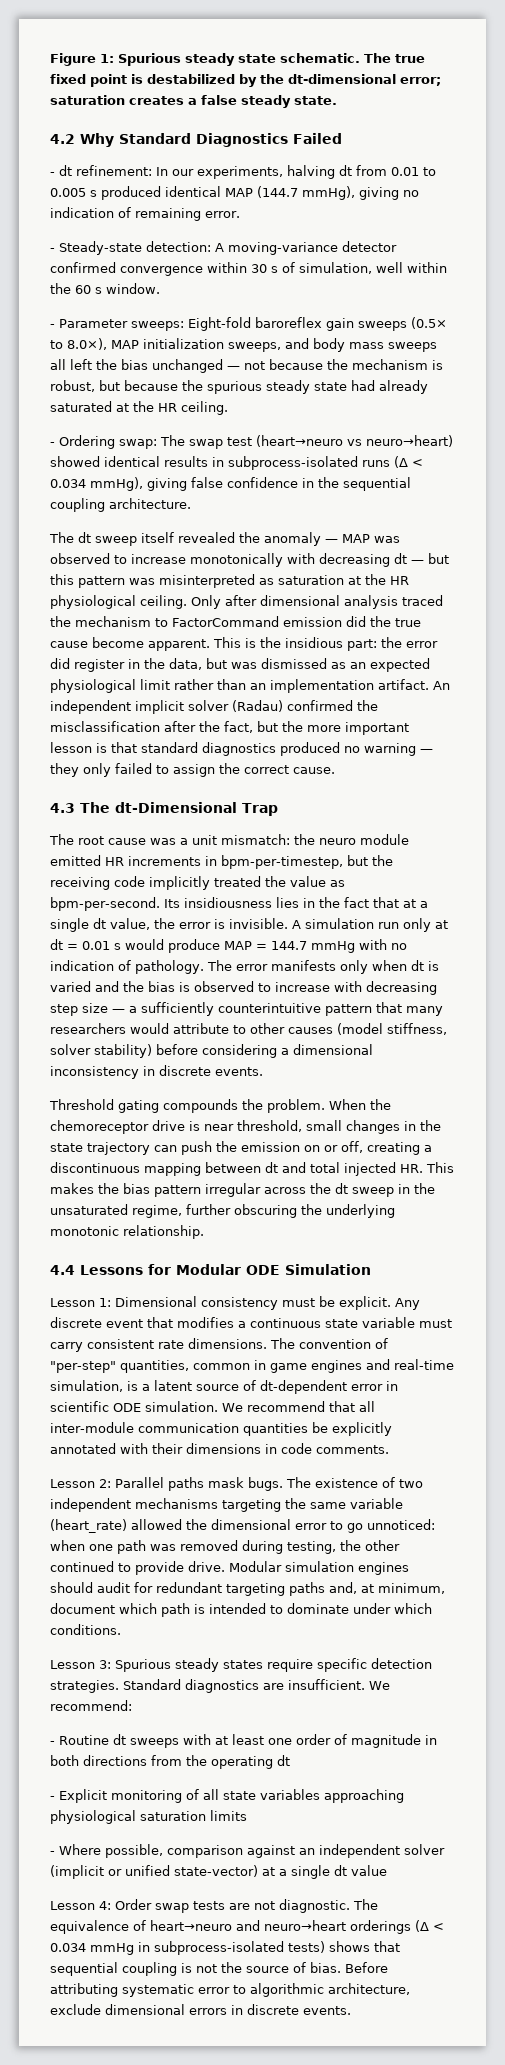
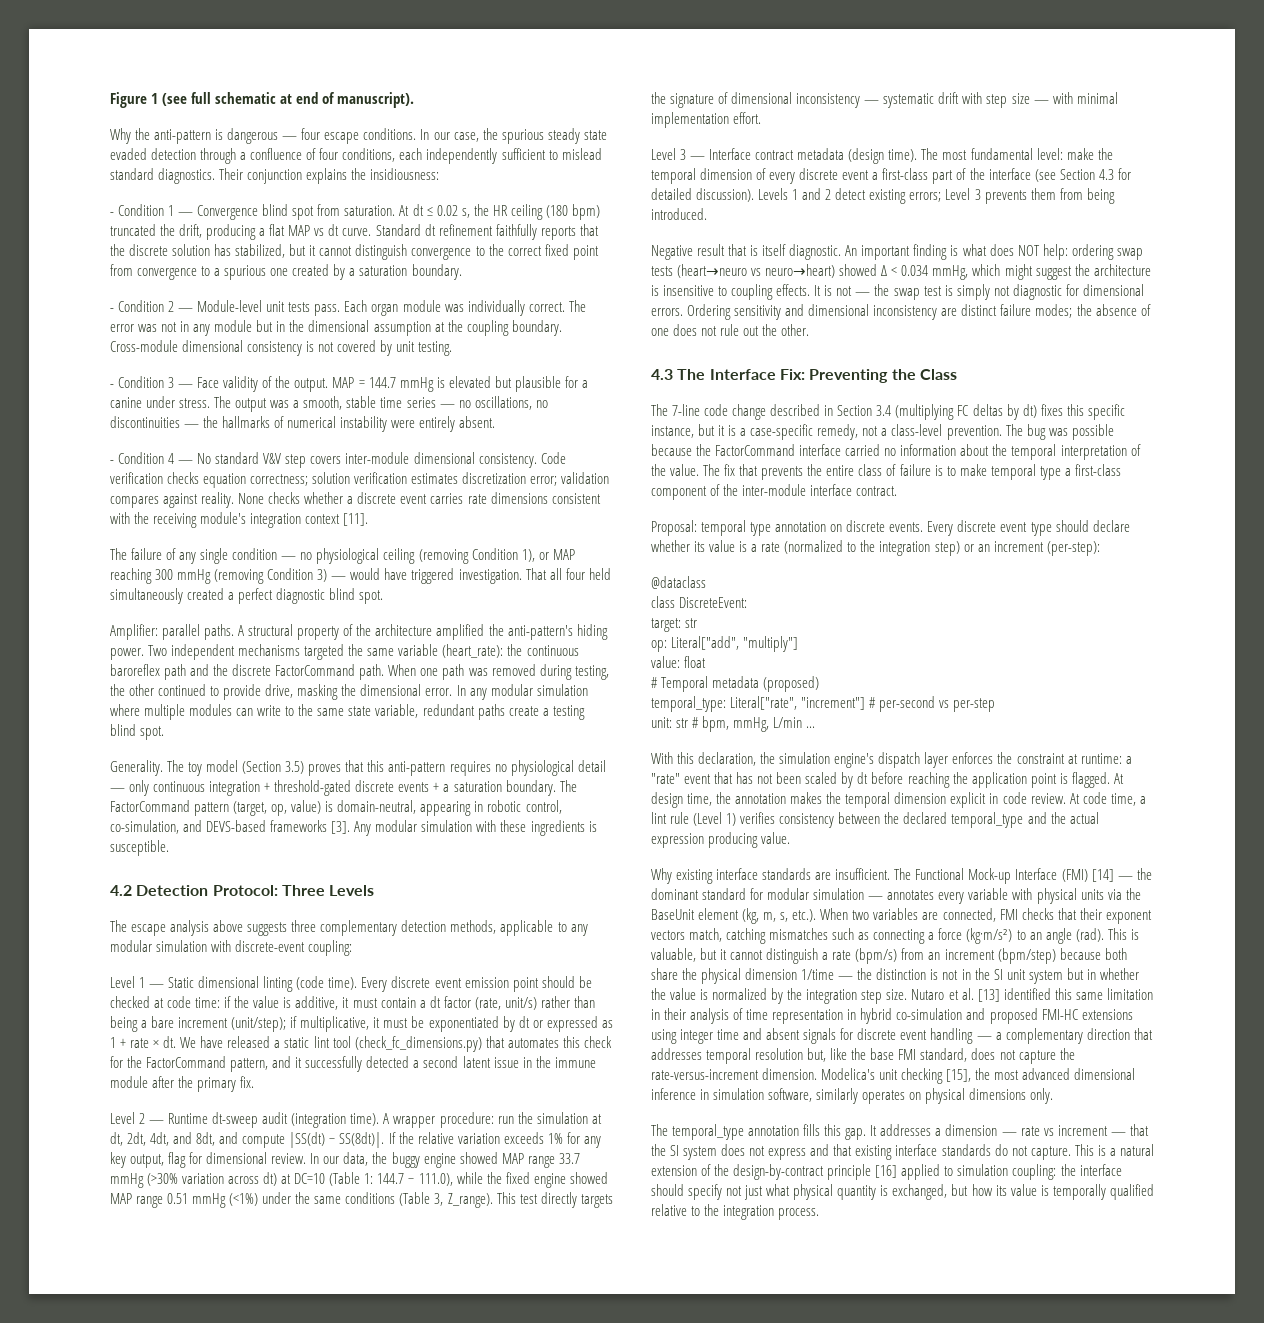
[100,53,425,66] [50,74,441,87] [50,95,337,108] [50,133,342,147] [50,165,436,179] [50,186,419,200] [50,207,240,221] [50,241,397,255] [50,262,447,276] [50,283,160,294] [50,317,447,331] [50,338,437,352] [50,359,443,373] [50,380,428,394] [50,401,228,415] [50,435,453,449] [50,456,423,470] [50,477,411,491] [50,498,191,512] [49,532,400,546] [50,553,449,567] [50,574,409,588] [50,595,443,609] [50,616,421,627] [50,637,438,651] [50,658,430,672] [50,679,450,693] [50,700,378,714] [50,721,409,735] [50,742,433,756] [50,763,335,777] [50,802,278,816] [49,834,409,845] [50,855,393,869] [50,876,345,890] [50,897,428,911] [50,918,448,932] [50,939,407,953] [50,960,439,974] [50,981,437,995] [50,1002,443,1016] [50,1023,447,1035] [50,1044,373,1058] [50,1065,263,1079] [49,1099,391,1113] [50,1120,441,1134] [50,1141,432,1155] [50,1162,454,1176] [50,1183,435,1197] [50,1204,395,1218] [50,1225,204,1239] [50,1264,371,1275] [50,1296,420,1310] [50,1317,452,1328] [50,1338,388,1352] [50,1359,454,1373] [50,1380,398,1394] [50,1401,375,1412] [50,1422,392,1436] [50,1443,389,1454] [50,1477,423,1491] 1: Spurious steady state schematic. The true fixed point is destabilized by the dt-dimensional error; saturation creates a false steady state. // 4.2 Why Standard Diagnostics Failed // - dt refinement: In our experiments, halving dt from 0.01 to 0.005 s produced identical MAP (144.7 mmHg), giving no indication of remaining error. // - Steady-state detection: A moving-variance detector confirmed convergence within 30 s of simulation, well within the 60 s window. // - Parameter sweeps: Eight-fold baroreflex gain sweeps (0.5× to 8.0×), MAP initialization sweeps, and body mass sweeps all left the bias unchanged — not because the mechanism is robust, but because the spurious steady state had already saturated at the HR ceiling. // - Ordering swap: The swap test (heart→neuro vs neuro→heart) showed identical results in subprocess-isolated runs (Δ < 0.034 mmHg), giving false confidence in the sequential coupling architecture. // The dt sweep itself revealed the anomaly — MAP was observed to increase monotonically with decreasing dt — but this pattern was misinterpreted as saturation at the HR physiological ceiling. Only after dimensional analysis traced the mechanism to FactorCommand emission did the true cause become apparent. This is the insidious part: the error did register in the data, but was dismissed as an expected physiological limit rather than an implementation artifact. An independent implicit solver (Radau) confirmed the misclassification after the fact, but the more important lesson is that standard diagnostics produced no warning — they only failed to assign the correct cause. // 4.3 The dt-Dimensional Trap // The root cause was a unit mismatch: the neuro module emitted HR increments in bpm-per-timestep, but the receiving code implicitly treated the value as bpm-per-second. Its insidiousness lies in the fact that at a single dt value, the error is invisible. A simulation run only at dt = 0.01 s would produce MAP = 144.7 mmHg with no indication of pathology. The error manifests only when dt is varied and the bias is observed to increase with decreasing step size — a sufficiently counterintuitive pattern that many researchers would attribute to other causes (model stiffness, solver stability) before considering a dimensional inconsistency in discrete events. // Threshold gating compounds the problem. When the chemoreceptor drive is near threshold, small changes in the state trajectory can push the emission on or off, creating a discontinuous mapping between dt and total injected HR. This makes the bias pattern irregular across the dt sweep in the unsaturated regime, further obscuring the underlying monotonic relationship. // 4.4 Lessons for Modular ODE Simulation // Lesson 1: Dimensional consistency must be explicit. Any discrete event that modifies a continuous state variable must carry consistent rate dimensions. The convention of "per-step" quantities, common in game engines and real-time simulation, is a latent source of dt-dependent error in scientific ODE simulation. We recommend that all inter-module communication quantities be explicitly annotated with their dimensions in code comments. // Lesson 2: Parallel paths mask bugs. The existence of two -> [151,92,415,108] [110,128,607,144] [110,148,602,164] [110,168,440,184] [110,204,600,220] [110,224,599,240] [110,244,599,260] [110,264,462,280] [110,300,586,316] [110,320,562,336] [110,340,453,356] [110,376,588,392] [110,396,548,412] [110,416,496,432] [110,452,566,468] [110,472,610,488] [110,492,601,508] [110,512,369,528] [110,548,575,564] [110,568,611,584] [110,588,384,604] [110,624,608,640] [110,645,168,660] 1 (see full schematic at end of manuscript). // Why the anti-pattern is dangerous — four escape conditions. In our case, the spurious steady state evaded detection through a confluence of four conditions, each independently sufficient to mislead standard diagnostics. Their conjunction explains the insidiousness: // - Condition 1 — Convergence blind spot from saturation. At dt ≤ 0.02 s, the HR ceiling (180 bpm) truncated the drift, producing a flat MAP vs dt curve. Standard dt refinement faithfully reports that the discrete solution has stabilized, but it cannot distinguish convergence to the correct fixed point from convergence to a spurious one created by a saturation boundary. // - Condition 2 — Module-level unit tests pass. Each organ module was individually correct. The error was not in any module but in the dimensional assumption at the coupling boundary. Cross-module dimensional consistency is not covered by unit testing. // - Condition 3 — Face validity of the output. MAP = 144.7 mmHg is elevated but plausible for a canine under stress. The output was a smooth, stable time series — no oscillations, no discontinuities — the hallmarks of numerical instability were entirely absent. // - Condition 4 — No standard V&V step covers inter-module dimensional consistency. Code verification checks equation correctness; solution verification estimates discretization error; validation compares against reality. None checks whether a discrete event carries rate dimensions consistent with the receiving module's integration context [11]. // The failure of any single condition — no physiological ceiling (removing Condition 1), or MAP reaching 300 mmHg (removing Condition 3) — would have triggered investigation. That all four held simultaneously created a perfect diagnostic blind spot. // Amplifier: parallel paths. A structural property of the architecture amplified the anti-pattern's hiding power. Two
[222,1499,281,1512] targeting -> [304,644,345,660] targeted
[50,1519,435,1533] [50,1540,85,1551] (heart_rate) allowed the dimensional error to go unnoticed: when -> [442,644,579,658] [110,664,417,680] (heart_rate): the continuous baroreflex path and the discrete FactorCommand path. When
[188,1561,409,1575] [50,1582,445,1596] [50,1603,432,1617] [50,1624,121,1635] [50,1658,432,1672] [50,1679,390,1693] [50,1700,132,1711] [50,1734,437,1748] [50,1755,290,1769] [50,1789,404,1803] [50,1810,247,1824] [50,1844,445,1858] [50,1865,387,1879] [50,1899,378,1913] [50,1920,444,1934] [50,1941,400,1955] [50,1962,388,1976] [50,1983,410,1997] [50,2004,351,2015] drive. Modular simulation engines should audit for redundant targeting paths and, at minimum, document which path is intended to dominate under which conditions. // Lesson 3: Spurious steady states require specific detection strategies. Standard diagnostics are insufficient. We recommend: // - Routine dt sweeps with at least one order of magnitude in both directions from the operating dt // - Explicit monitoring of all state variables approaching physiological saturation limits // - Where possible, comparison against an independent solver (implicit or unified state-vector) at a single dt value // Lesson 4: Order swap tests are not diagnostic. The equivalence of heart→neuro and neuro→heart orderings (Δ < 0.034 mmHg in subprocess-isolated tests) shows that sequential coupling is not the source of bias. Before attributing systematic error to algorithmic architecture, exclude dimensional errors in discrete events. -> [265,684,588,700] [110,704,585,720] [110,724,165,740] [110,760,606,776] [110,780,577,796] [110,800,562,816] [110,820,597,836] [110,840,169,856] [110,885,375,896] [110,920,588,936] [110,940,353,956] [110,976,592,992] [110,996,595,1010] [110,1016,613,1032] [110,1036,612,1052] [110,1056,596,1072] [110,1076,255,1092] [110,1112,602,1128] [110,1132,601,1148] [110,1152,580,1168] [110,1172,608,1188] [110,1192,613,1208] [651,92,1118,108] [651,112,762,128] [651,148,1113,164] [651,168,1131,184] [651,188,1115,204] [651,208,707,220] [651,244,1143,260] [651,264,1151,280] [651,284,1144,300] [651,304,1151,320] [651,324,810,336] [651,369,957,383] [651,404,1125,420] [651,424,1114,440] [651,444,1141,460] [651,464,1121,480] [651,484,898,500] [651,520,1130,536] [651,540,1100,556] [651,576,706,589] [651,596,748,608] [651,618,698,632] [651,636,799,652] [651,656,707,668] [651,676,820,692] [651,696,996,712] [651,716,816,732] [651,752,1132,768] [651,772,1124,788] [651,792,1146,808] [651,812,1099,828] [651,832,791,848] [651,868,1152,884] [651,888,1141,904] [651,908,1152,924] [651,928,1139,944] [651,948,1127,964] [651,968,1139,984] [651,988,1153,1004] [651,1008,1133,1024] [651,1028,1153,1044] [651,1048,1075,1064] [651,1068,1136,1084] [651,1088,1054,1104] [651,1124,1149,1140] [651,1144,1154,1160] [651,1164,1122,1180] [651,1184,1154,1200] [651,1204,820,1220] drive, masking the dimensional error. In any modular simulation where multiple modules can write to the same state variable, redundant paths create a testing blind spot. // Generality. The toy model (Section 3.5) proves that this anti-pattern requires no physiological detail — only continuous integration + threshold-gated discrete events + a saturation boundary. The FactorCommand pattern (target, op, value) is domain-neutral, appearing in robotic control, co-simulation, and DEVS-based frameworks [3]. Any modular simulation with these ingredients is susceptible. // 4.2 Detection Protocol: Three Levels // The escape analysis above suggests three complementary detection methods, applicable to any modular simulation with discrete-event coupling: // Level 1 — Static dimensional linting (code time). Every discrete event emission point should be checked at code time: if the value is additive, it must contain a dt factor (rate, unit/s) rather than being a bare increment (unit/step); if multiplicative, it must be exponentiated by dt or expressed as 1 + rate × dt. We have released a static lint tool (check_fc_dimensions.py) that automates this check for the FactorCommand pattern, and it successfully detected a second latent issue in the immune module after the primary fix. // Level 2 — Runtime dt-sweep audit (integration time). A wrapper procedure: run the simulation at dt, 2dt, 4dt, and 8dt, and compute |SS(dt) − SS(8dt)|. If the relative variation exceeds 1% for any key output, flag for dimensional review. In our data, the buggy engine showed MAP range 33.7 mmHg (>30% variation across dt) at DC=10 (Table 1: 144.7 − 111.0), while the fixed engine showed MAP range 0.51 mmHg (<1%) under the same conditions (Table 3, Z_range). This test directly targets the signature of dimensional inconsistency — systematic drift with step size — with minimal implementation effort. // Level 3 — Interface contract metadata (design time). The most fundamental level: make the temporal dimension of every discrete event a first-class part of the interface (see Section 4.3 for detailed discussion). Levels 1 and 2 detect existing errors; Level 3 prevents them from being introduced. // Negative result that is itself diagnostic. An important finding is what does NOT help: ordering swap tests (heart→neuro vs neuro→heart) showed Δ < 0.034 mmHg, which might suggest the architecture is insensitive to coupling effects. It is not — the swap test is simply not diagnostic for dimensional errors. Ordering sensitivity and dimensional inconsistency are distinct failure modes; the absence of one does not rule out the other. // 4.3 The Interface Fix: Preventing the Class // The 7-line code change described in Section 3.4 (multiplying FC deltas by dt) fixes this specific instance, but it is a case-specific remedy, not a class-level prevention. The bug was possible because the FactorCommand interface carried no information about the temporal interpretation of the value. The fix that prevents the entire class of failure is to make temporal type a first-class component of the inter-module interface contract. // Proposal: temporal type annotation on discrete events. Every discrete event type should declare whether its value is a rate (normalized to the integration step) or an increment (per-step): // @dataclass // class DiscreteEvent: // target: str // op: Literal["add", "multiply"] // value: float // # Temporal metadata (proposed) // temporal_type: Literal["rate", "increment"] # per-second vs per-step // unit: str # bpm, mmHg, L/min ... // With this declaration, the simulation engine's dispatch layer enforces the constraint at runtime: a "rate" event that has not been scaled by dt before reaching the application point is flagged. At design time, the annotation makes the temporal dimension explicit in code review. At code time, a lint rule (Level 1) verifies consistency between the declared temporal_type and the actual expression producing value. // Why existing interface standards are insufficient. The Functional Mock-up Interface (FMI) [14] — the dominant standard for modular simulation — annotates every variable with physical units via the BaseUnit element (kg, m, s, etc.). When two variables are connected, FMI checks that their exponent vectors match, catching mismatches such as connecting a force (kg·m/s²) to an angle (rad). This is valuable, but it cannot distinguish a rate (bpm/s) from an increment (bpm/step) because both share the physical dimension 1/time — the distinction is not in the SI unit system but in whether the value is normalized by the integration step size. Nutaro et al. [13] identified this same limitation in their analysis of time representation in hybrid co-simulation and proposed FMI-HC extensions using integer time and absent signals for discrete event handling — a complementary direction that addresses temporal resolution but, like the base FMI standard, does not capture the rate-versus-increment dimension. Modelica's unit checking [15], the most advanced dimensional inference in simulation software, similarly operates on physical dimensions only. // The temporal_type annotation fills this gap. It addresses a dimension — rate vs increment — that the SI system does not express and that existing interface standards do not capture. This is a natural extension of the design-by-contract principle [16] applied to simulation coupling: the interface should specify not just what physical quantity is exchanged, but how its value is temporally qualified relative to the integration process.

